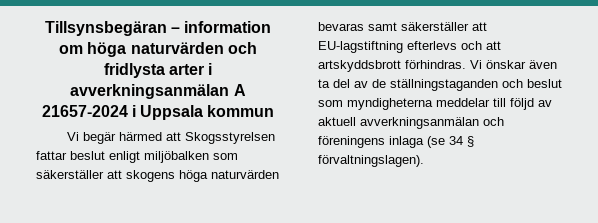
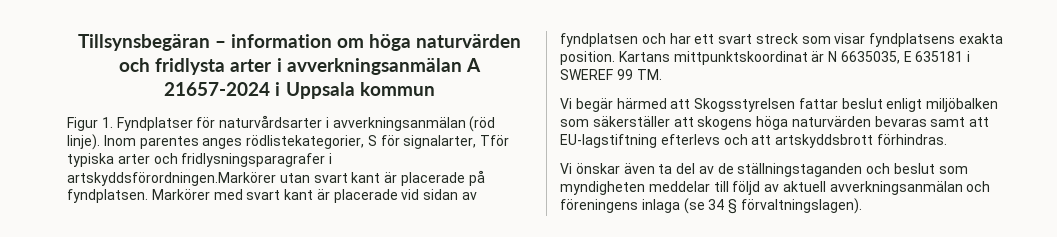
(275, 111) none -> [67,115,496,132] [67,134,510,150] [67,153,333,167] [67,170,485,186] [67,189,478,203] [560,33,1004,47] [560,51,971,65] [560,69,662,80] // Figur 1. Fyndplatser för naturvårdsarter i avverkningsanmälan (röd linje). Inom parentes anges rödlistekategorier, S för signalarter, Tför typiska arter och fridlysningsparagrafer i artskyddsförordningen.Markörer utan svart kant är placerade på fyndplatsen. Markörer med svart kant är placerade vid sidan av fyndplatsen och har ett svart streck som visar fyndplatsens exakta position. Kartans mittpunktskoordinat är N 6635035, E 635181 i SWEREF 99 TM.
[401,22,469,31] säkerställer -> (966, 122) none
(466, 64) none -> (947, 139) //
[347,98,433,110] myndigheterna -> [560,181,645,195] myndigheten

